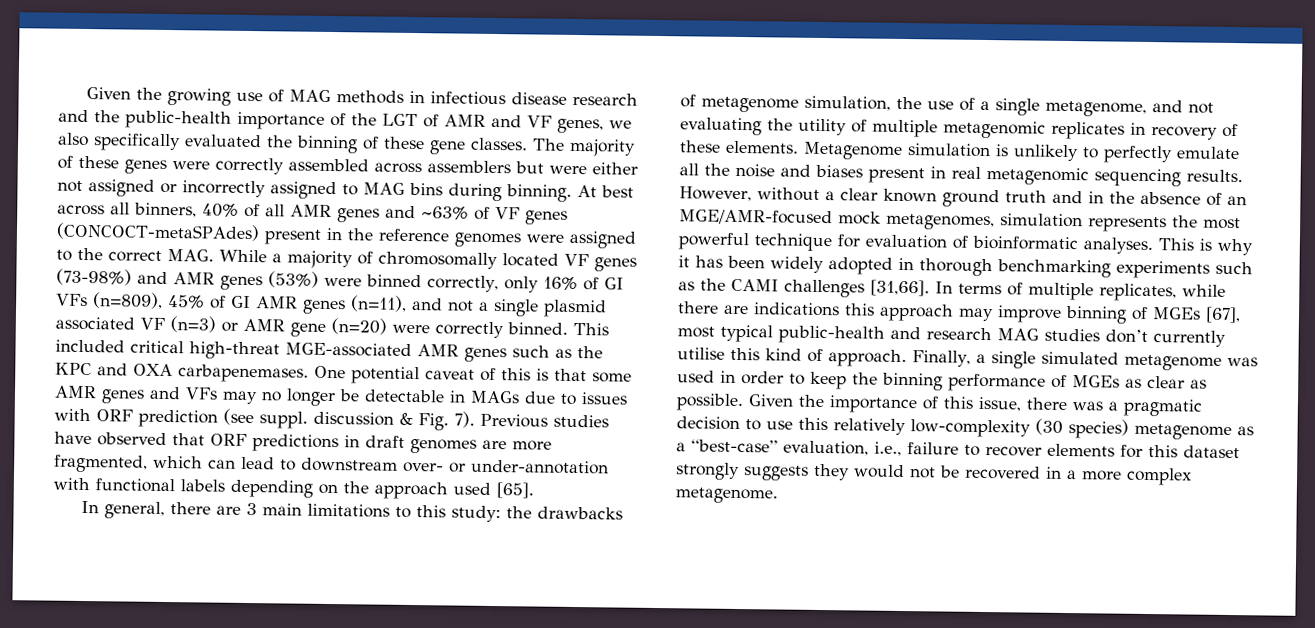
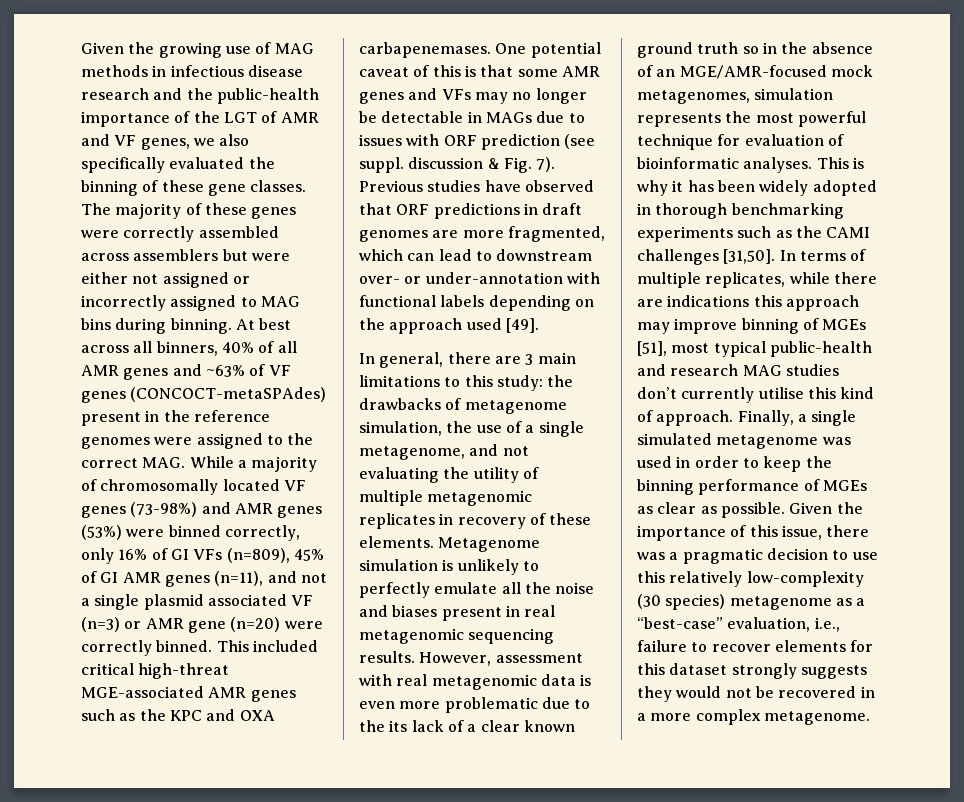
[496,482,534,499] [65]. -> [505,318,539,333] [49].
[757,187,820,201] without -> [495,653,583,663] [359,674,592,690] [359,697,591,713] [359,720,464,732] assessment with real metagenomic data is even more problematic due to the its lack of
[1052,190,1083,204] and -> [742,46,759,54] so
[870,279,930,297] [31,66]. -> [723,249,776,264] [31,50].
[1205,306,1241,324] [67], -> [637,341,667,356] [51],

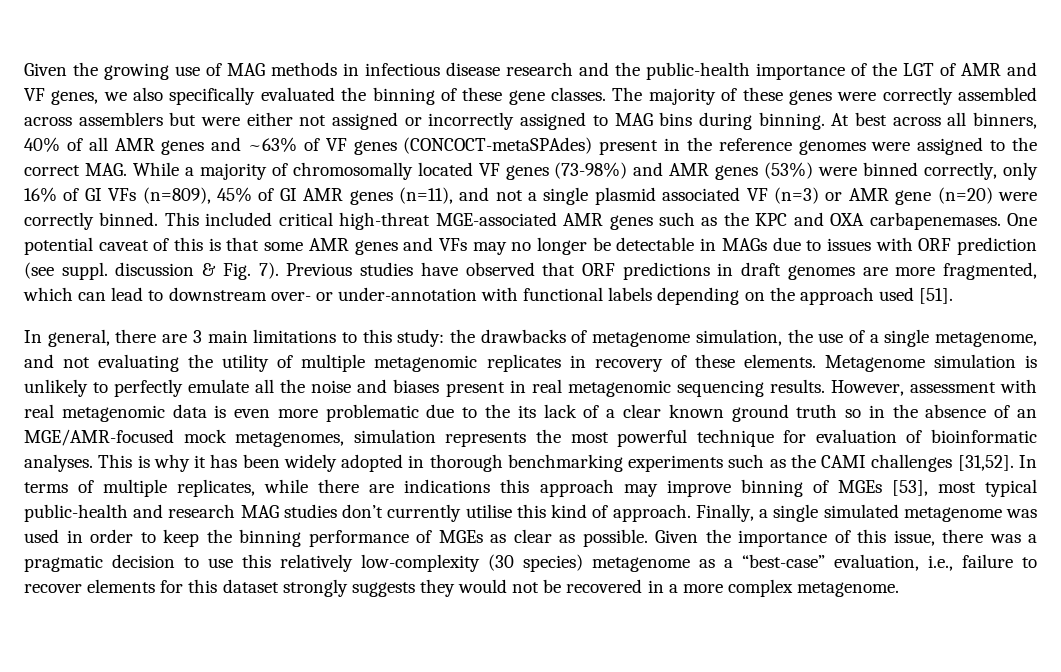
[505,318,539,333] [49]. -> [919,288,954,304] [51].
[723,249,776,264] [31,50]. -> [957,455,1014,471] [31,52].
[637,341,667,356] [51], -> [891,480,928,496] [53],

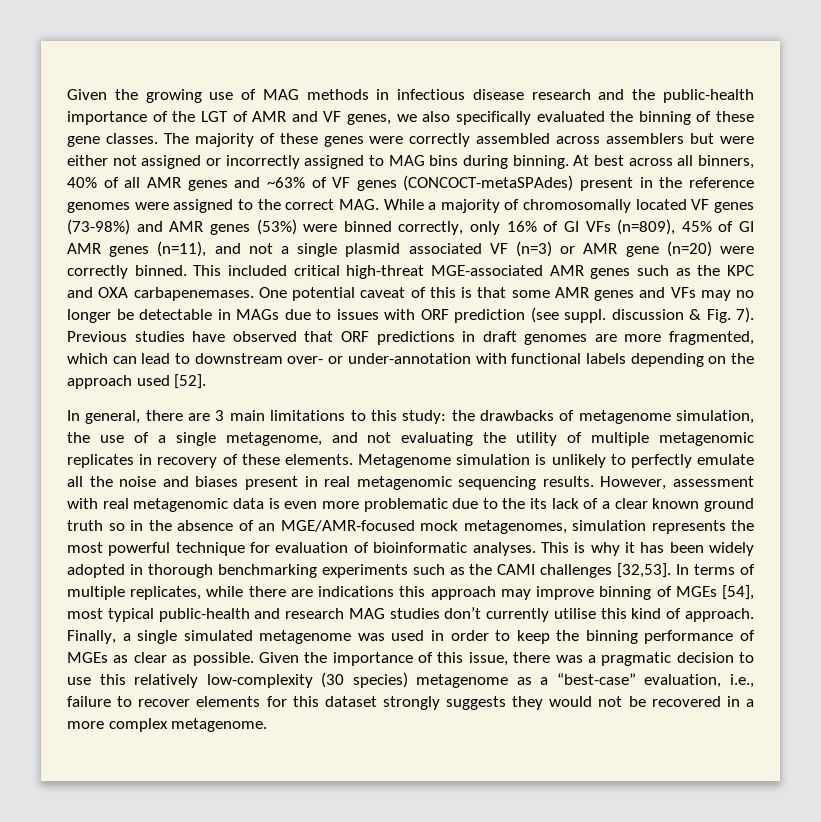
[919,288,954,304] [51]. -> [174,374,207,389] [52].
[957,455,1014,471] [31,52]. -> [617,563,672,578] [32,53].
[891,480,928,496] [53], -> [721,585,754,600] [54],

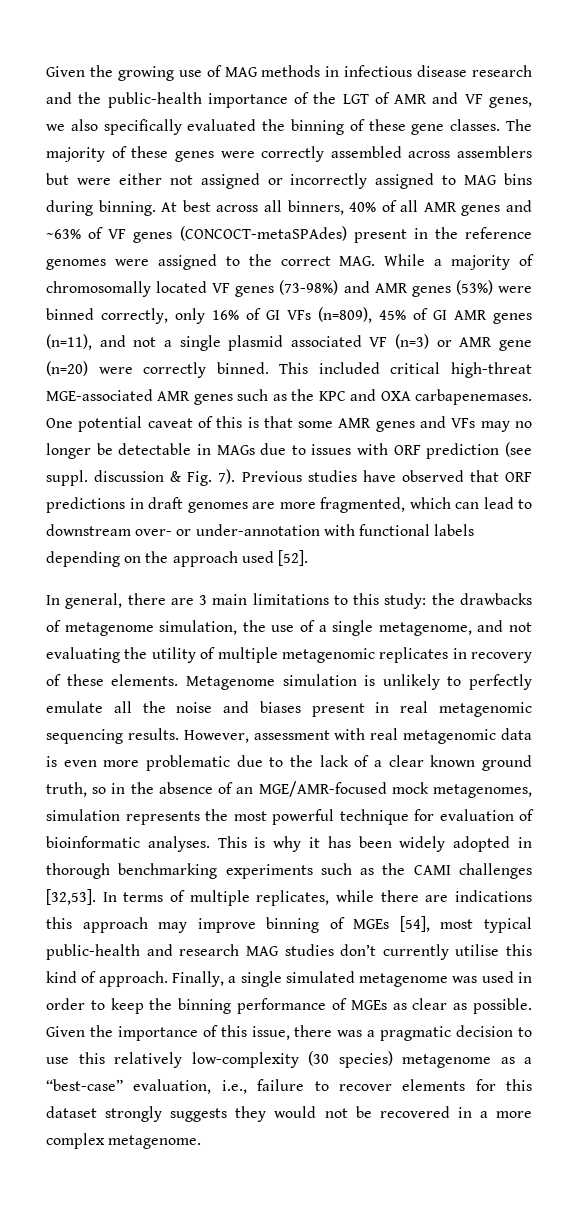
[530,498,548,509] its -> (313, 761) none
[67,520,103,531] truth -> [46,782,87,797] truth,

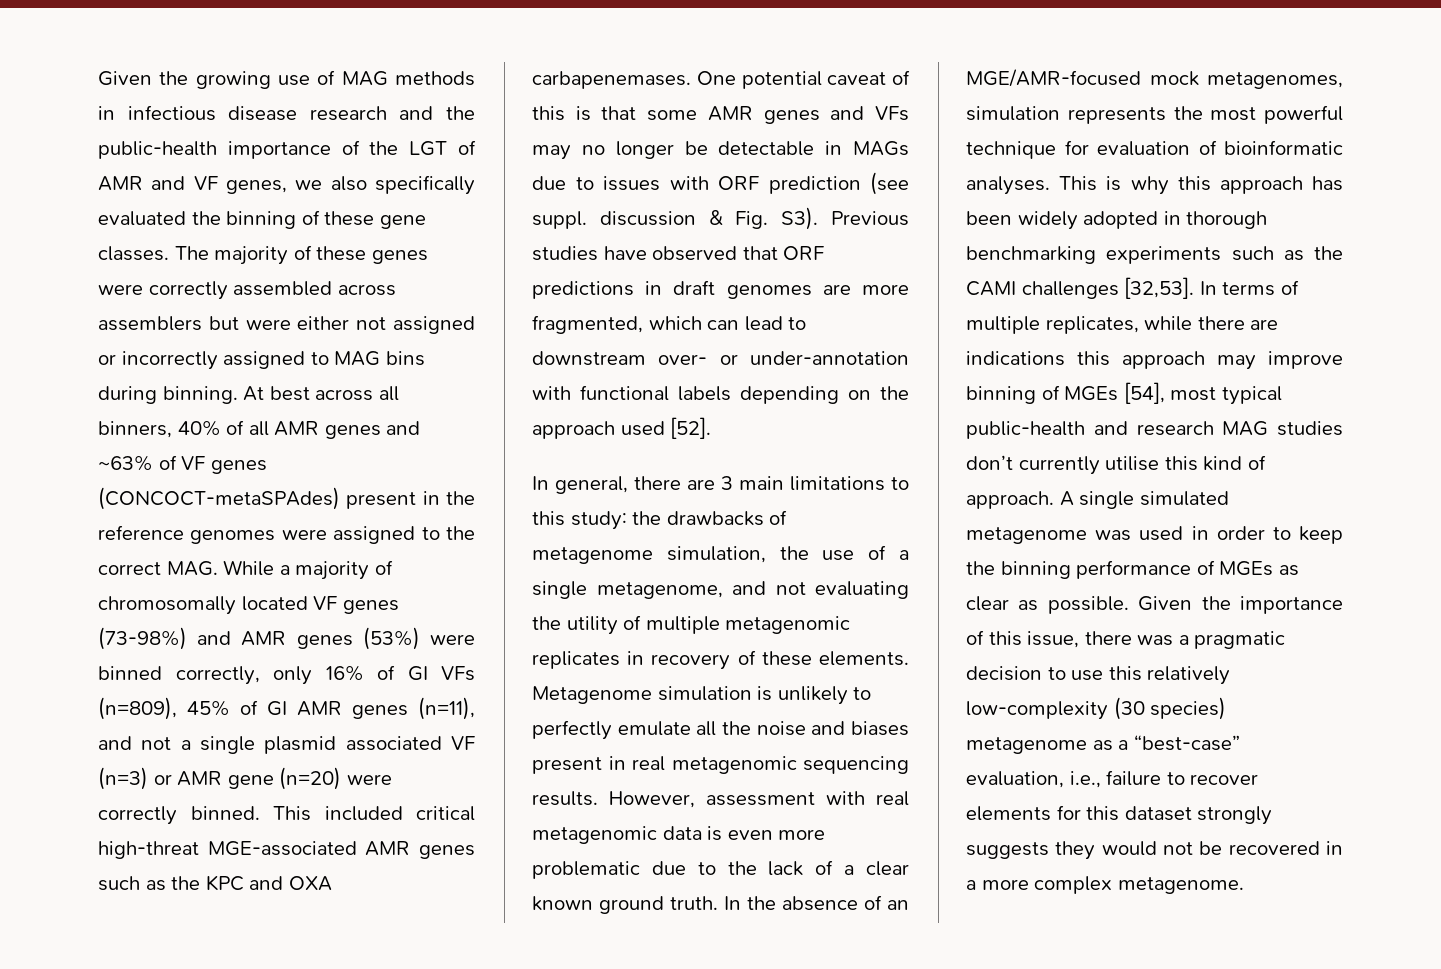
[218,469,236,484] 7). -> [781,207,819,230] S3).
[46,782,126,797] truth, so in -> [670,896,741,910] truth. In
[309,837,321,848] it -> [1177,176,1303,194] this approach
[171,971,237,987] Finally, a -> [1059,491,1074,506] A

